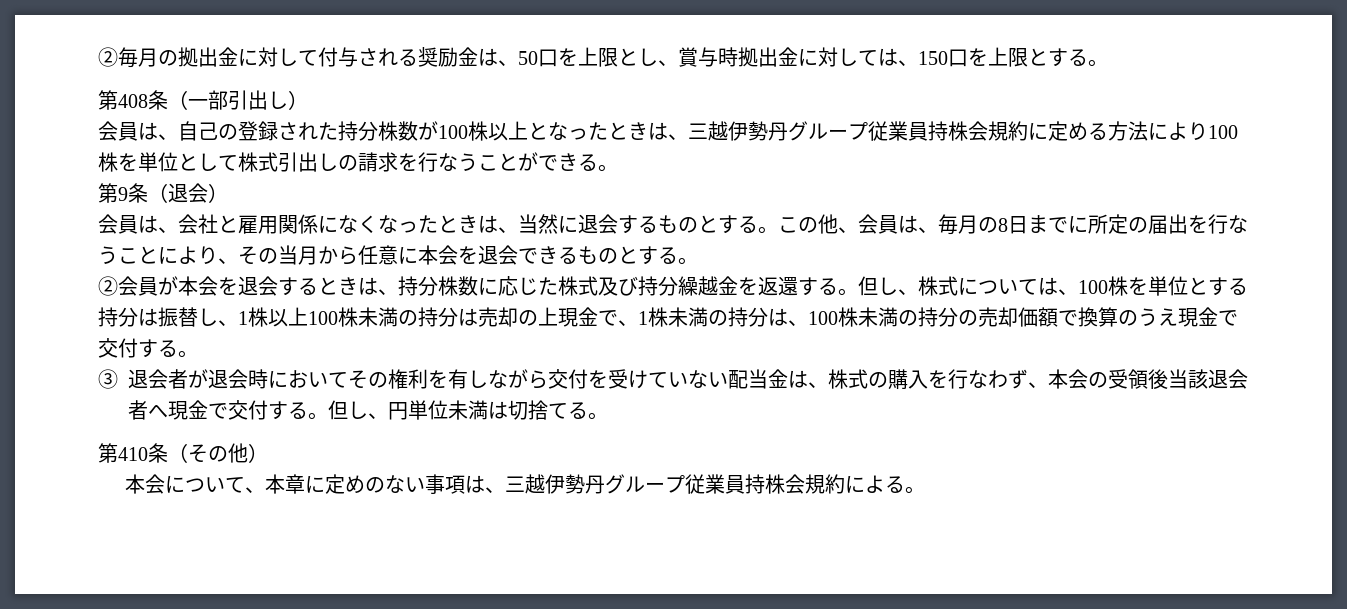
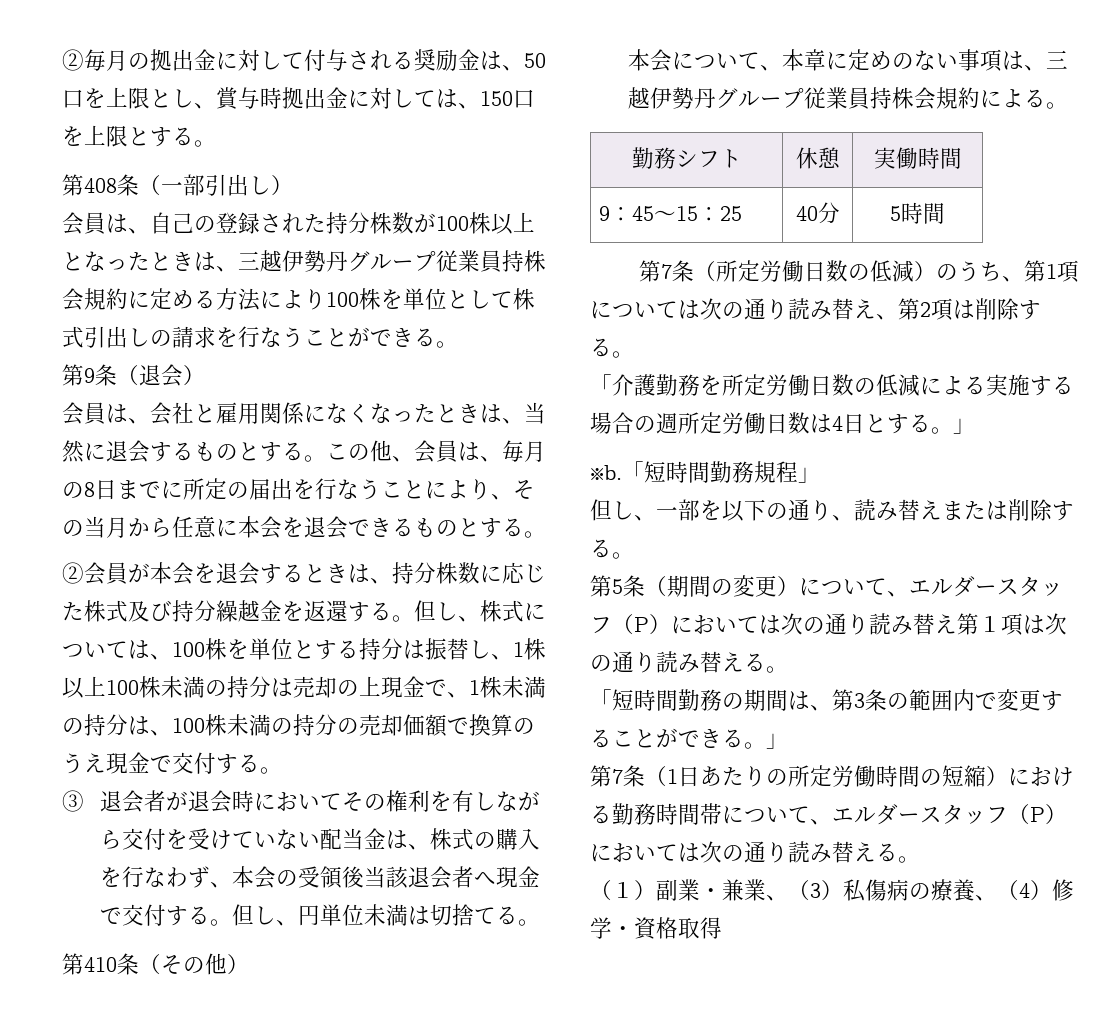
(926, 490) none -> [631,147,742,169] [795,147,840,169] [873,147,962,169] [599,206,743,221] [795,202,840,224] [890,202,945,224] [639,260,1080,283] [590,298,1041,321] [590,338,634,358] [590,374,1074,396] [590,412,975,434] [590,461,820,483] [590,499,1074,522] [590,539,634,559] [590,575,1063,597] [590,613,1067,636] [590,651,788,673] [590,689,1063,711] [590,728,788,749] [590,765,1074,787] [590,803,1067,825] [590,841,920,863] [590,879,1074,902] [590,917,722,940] // 勤務シフト | 休憩 | 実働時間 // 9：45～15：25 | 40分 | 5時間 // 第7条（所定労働日数の低減）のうち、第1項については次の通り読み替え、第2項は削除する。 // 「介護勤務を所定労働日数の低減による実施する場合の週所定労働日数は4日とする。」 // ※b.「短時間勤務規程」 // 但し、一部を以下の通り、読み替えまたは削除する。 // 第5条（期間の変更）について、エルダースタッフ（P）においては次の通り読み替え第１項は次の通り読み替える。 // 「短時間勤務の期間は、第3条の範囲内で変更することができる。」 // 第7条（1日あたりの所定労働時間の短縮）における勤務時間帯について、エルダースタッフ（P）においては次の通り読み替える。 // （１）副業・兼業、（3）私傷病の療養、（4）修学・資格取得

